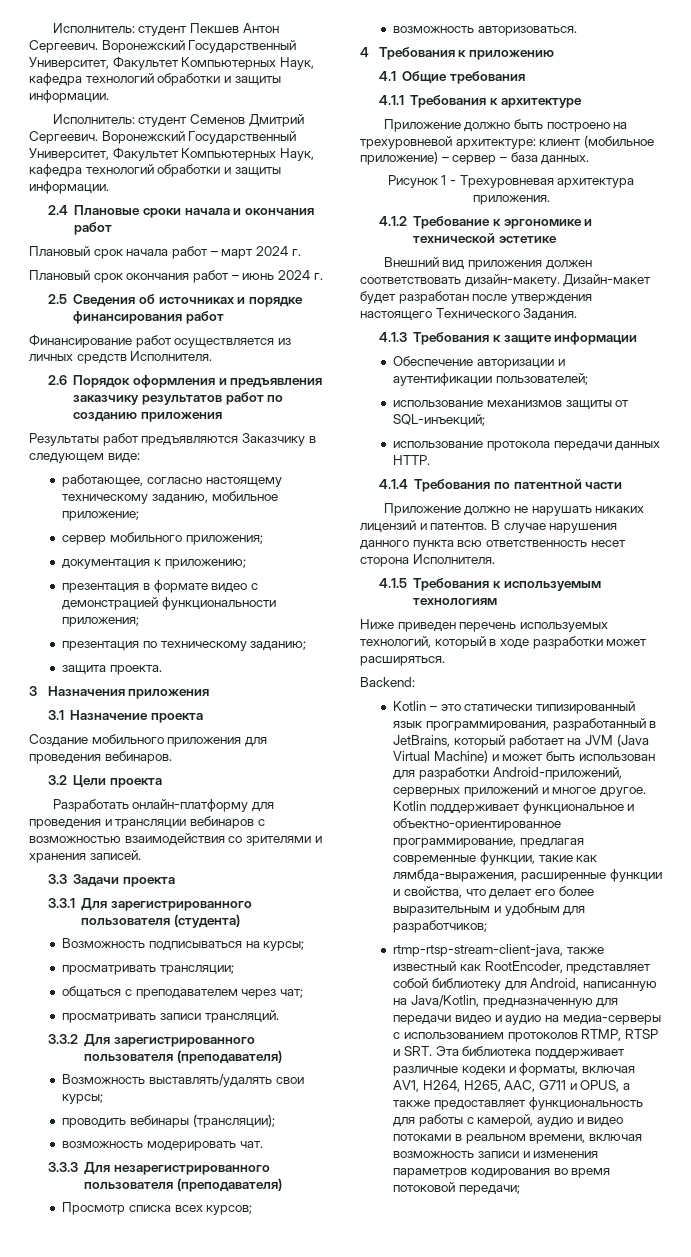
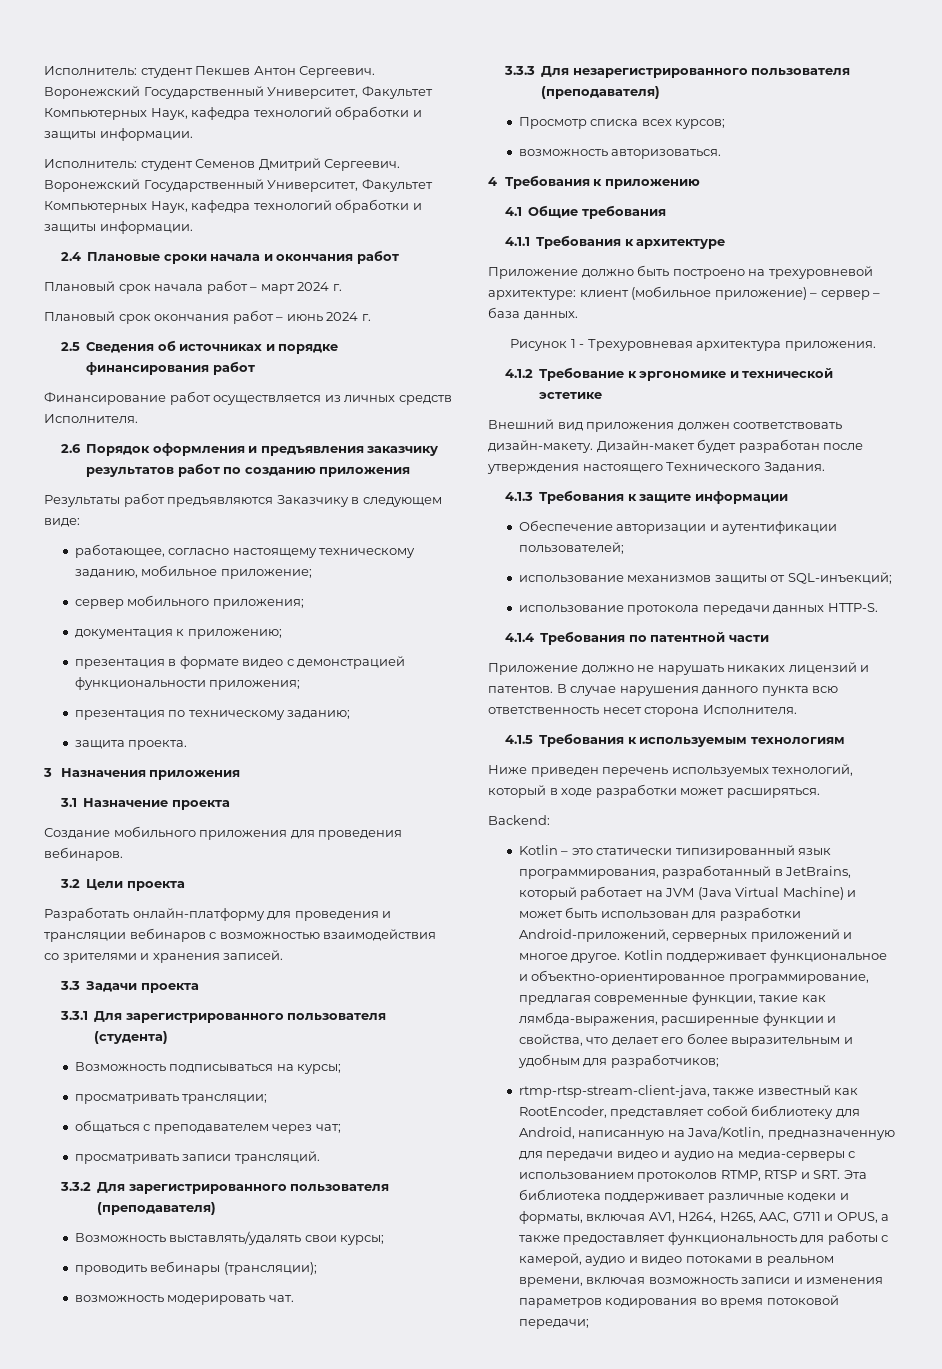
[393,455,431,465] HTTP. -> [827,603,878,612] HTTP-S.

